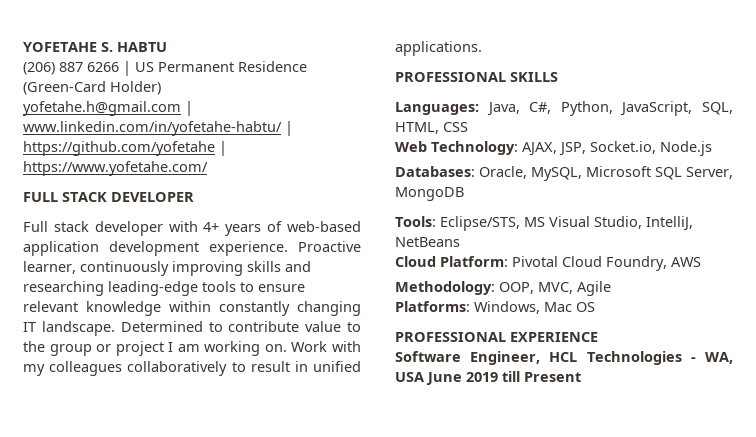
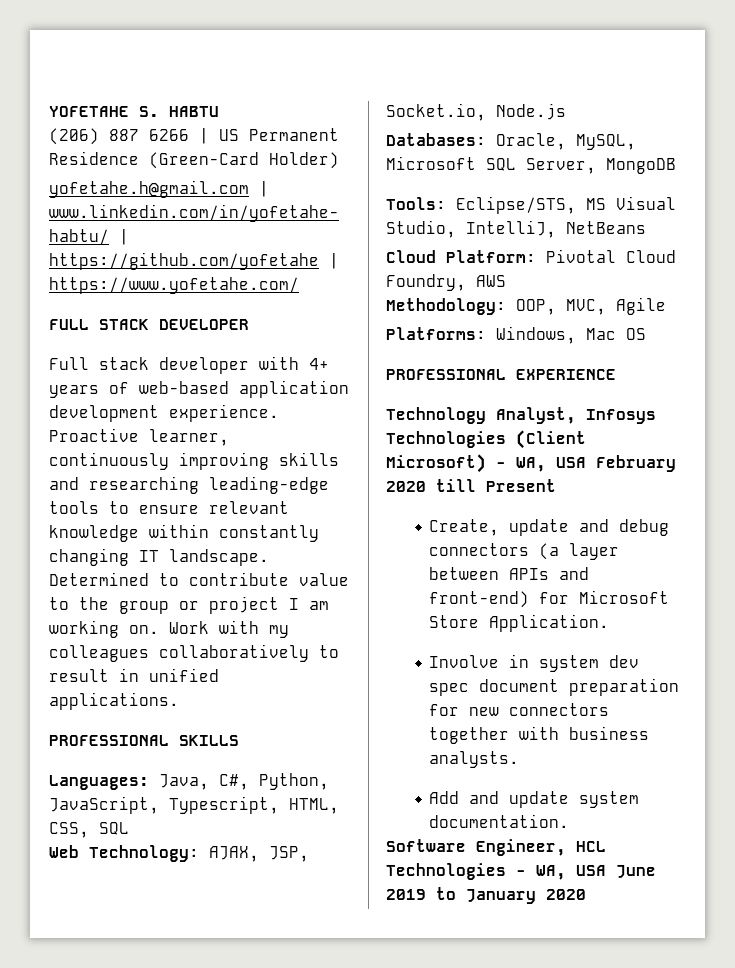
[702,102,733,115] [395,122,468,134] SQL, HTML, CSS -> [169,796,339,814] [49,822,129,838] Typescript, HTML, CSS, SQL
(598, 337) none -> [386,407,656,424] [386,430,586,449] [386,454,676,473] [386,479,556,492] [429,519,670,536] [429,543,620,560] [429,567,590,580] [429,590,670,608] [429,614,610,632] [429,654,640,672] [429,678,680,696] [429,703,610,716] [429,726,650,744] [429,751,520,768] [429,791,640,808] [429,814,570,828] // Technology Analyst, Infosys Technologies (Client Microsoft) - WA, USA February 2020 till Present // Create, update and debug connectors (a layer between APIs and front-end) for Microsoft Store Application. // Involve in system dev spec document preparation for new connectors together with business analysts. // Add and update system documentation.
[502,371,581,382] till Present -> [436,887,586,904] to January 2020

